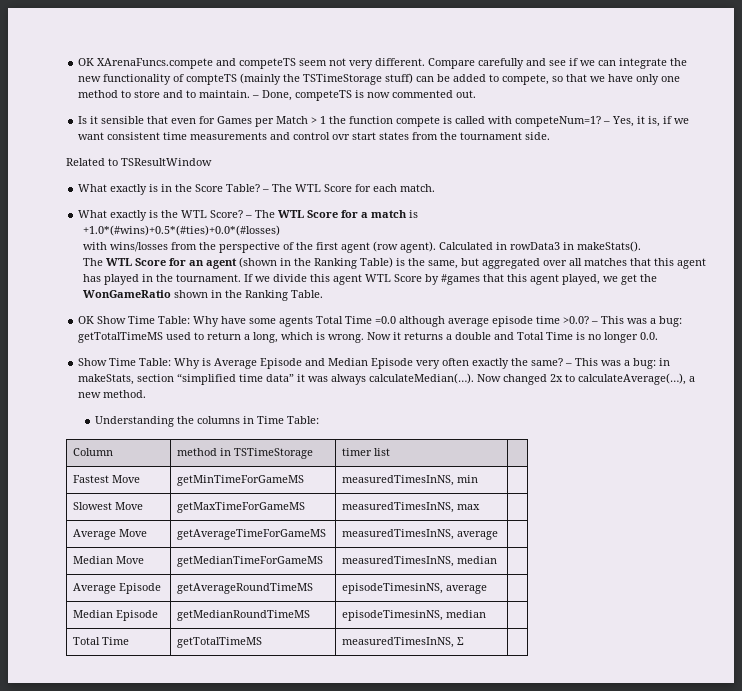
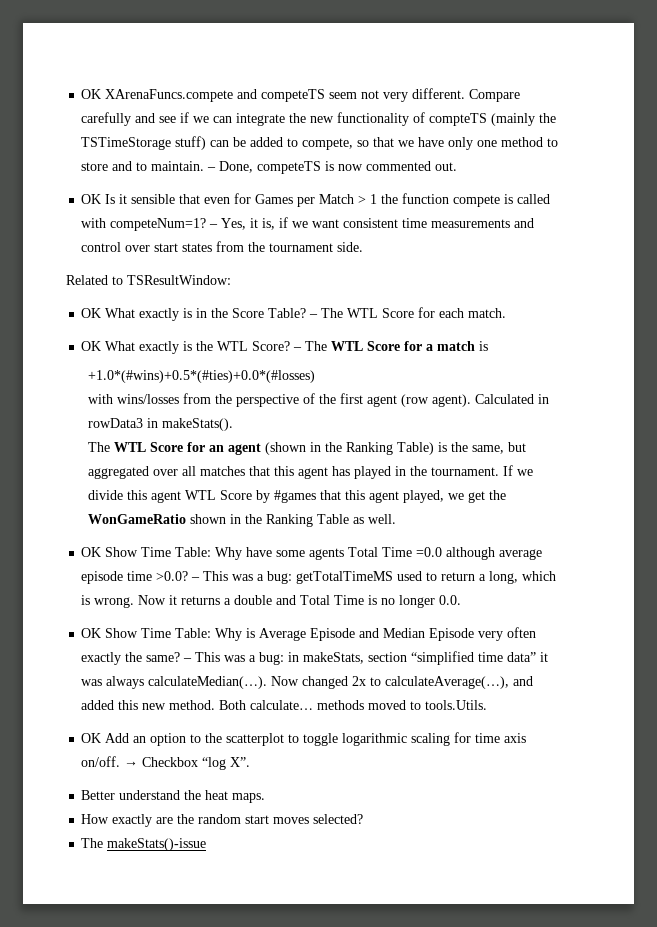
(477, 94) none -> [81,194,102,204] OK
[332,134,351,140] ovr -> [125,245,151,252] over
[121,158,212,166] TSResultWindow // -> [127,275,231,285] [81,308,102,318] TSResultWindow: // OK
(436, 188) none -> [81,341,102,351] OK
[290,290,323,298] Table. -> [316,514,396,524] Table as well.
(659, 336) none -> [81,628,102,638] OK
[689,376,696,382] a -> [513,676,534,686] [81,700,139,710] and added this
[94,416,319,427] [73,448,114,456] [177,448,314,459] [342,448,391,456] [73,475,141,483] [177,475,305,486] [342,475,479,486] [73,502,144,510] [177,502,306,513] [342,502,481,513] [73,529,148,540] [177,529,327,540] [342,529,499,540] [73,556,145,564] [177,556,324,567] [342,556,498,567] [73,583,162,594] [177,583,314,594] [342,583,488,594] [73,610,159,621] [177,610,311,621] [342,610,487,621] [73,637,130,645] [177,637,263,648] [342,637,465,648] // Understanding the columns in Time Table: // Column | method in TSTimeStorage | timer list | // Fastest Move | getMinTimeForGameMS | measuredTimesInNS, min | // Slowest Move | getMaxTimeForGameMS | measuredTimesInNS, max | // Average Move | getAverageTimeForGameMS | measuredTimesInNS, average | // Median Move | getMedianTimeForGameMS | measuredTimesInNS, median | // Average Episode | getAverageRoundTimeMS | episodeTimesinNS, average | // Median Episode | getMedianRoundTimeMS | episodeTimesinNS, median | // Total Time | getTotalTimeMS | measuredTimesInNS, Σ | -> [219,700,488,710] [81,732,527,746] [81,756,251,770] [81,790,266,803] [81,814,364,827] [81,838,207,851] Both calculate… methods moved to tools.Utils. // OK Add an option to the scatterplot to toggle logarithmic scaling for time axis on/off. → Checkbox “log X”. // Better understand the heat maps. // How exactly are the random start moves selected? // The makeStats()-issue

